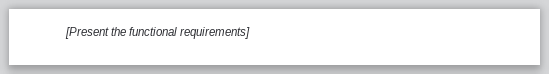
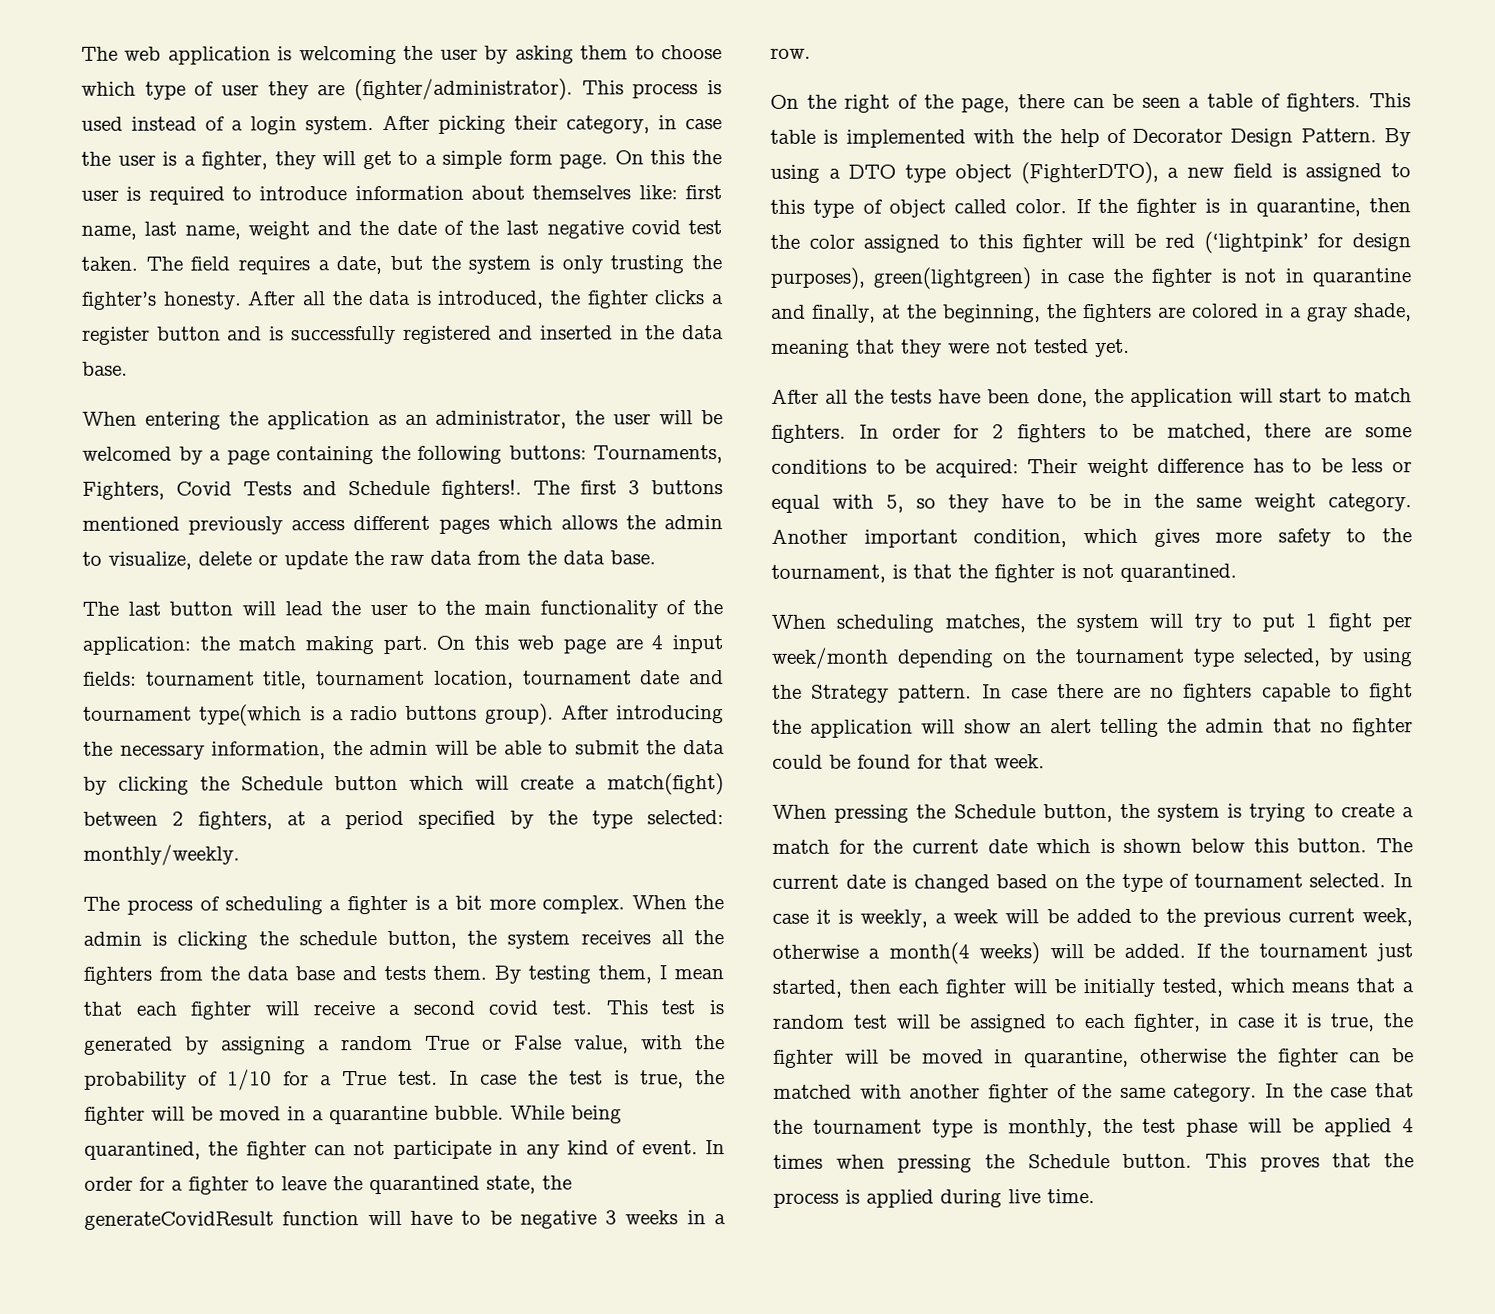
[65,27,251,39] [Present the functional requirements] -> [81,45,722,65] [81,78,722,102] [81,114,722,135] [81,150,722,170] [81,185,722,205] [81,220,722,240] [81,255,722,275] [81,290,724,310] [82,325,724,345] [82,361,128,376] [82,410,723,430] [82,445,723,465] [82,479,723,500] [82,515,723,535] [82,550,656,570] [82,600,723,619] [82,635,723,655] [83,670,724,690] [83,703,724,727] [83,740,725,760] [83,773,724,796] [83,810,724,830] [83,844,240,866] [83,895,724,915] [83,930,724,950] [83,965,724,985] [83,1000,724,1020] [84,1035,725,1055] [84,1069,725,1091] [84,1105,622,1125] [84,1140,726,1160] [84,1175,572,1195] [84,1210,726,1230] [770,47,811,59] [770,93,1411,113] [770,128,1411,148] [770,161,1411,185] [770,198,1411,218] [770,231,1411,254] [770,267,1411,290] [771,303,1412,323] [771,338,1130,358] [771,388,1412,408] [771,423,1412,443] [771,458,1412,478] [771,493,1412,513] [771,528,1412,548] [771,563,1237,583] [771,613,1412,633] [771,647,1413,669] [772,683,1413,703] [772,718,1413,738] [772,754,1045,769] [772,803,1414,823] [772,838,1413,854] [772,873,1413,893] [772,908,1413,928] [772,942,1413,965] [772,978,1414,998] [772,1013,1414,1033] [773,1048,1414,1068] [773,1083,1414,1103] [773,1118,1414,1138] [773,1153,1414,1173] [773,1189,1095,1208] The web application is welcoming the user by asking them to choose which type of user they are (fighter/administrator). This process is used instead of a login system. After picking their category, in case the user is a fighter, they will get to a simple form page. On this the user is required to introduce information about themselves like: first name, last name, weight and the date of the last negative covid test taken. The field requires a date, but the system is only trusting the fighter’s honesty. After all the data is introduced, the fighter clicks a register button and is successfully registered and inserted in the data base. // When entering the application as an administrator, the user will be welcomed by a page containing the following buttons: Tournaments, Fighters, Covid Tests and Schedule fighters!. The first 3 buttons mentioned previously access different pages which allows the admin to visualize, delete or update the raw data from the data base. // The last button will lead the user to the main functionality of the application: the match making part. On this web page are 4 input fields: tournament title, tournament location, tournament date and tournament type(which is a radio buttons group). After introducing the necessary information, the admin will be able to submit the data by clicking the Schedule button which will create a match(fight) between 2 fighters, at a period specified by the type selected: monthly/weekly. // The process of scheduling a fighter is a bit more complex. When the admin is clicking the schedule button, the system receives all the fighters from the data base and tests them. By testing them, I mean that each fighter will receive a second covid test. This test is generated by assigning a random True or False value, with the probability of 1/10 for a True test. In case the test is true, the fighter will be moved in a quarantine bubble. While being quarantined, the fighter can not participate in any kind of event. In order for a fighter to leave the quarantined state, the generateCovidResult function will have to be negative 3 weeks in a row. // On the right of the page, there can be seen a table of fighters. This table is implemented with the help of Decorator Design Pattern. By using a DTO type object (FighterDTO), a new field is assigned to this type of object called color. If the fighter is in quarantine, then the color assigned to this fighter will be red (‘lightpink’ for design purposes), green(lightgreen) in case the fighter is not in quarantine and finally, at the beginning, the fighters are colored in a gray shade, meaning that they were not tested yet. // After all the tests have been done, the application will start to match fighters. In order for 2 fighters to be matched, there are some conditions to be acquired: Their weight difference has to be less or equal with 5, so they have to be in the same weight category. Another important condition, which gives more safety to the tournament, is that the fighter is not quarantined. // When scheduling matches, the system will try to put 1 fight per week/month depending on the tournament type selected, by using the Strategy pattern. In case there are no fighters capable to fight the application will show an alert telling the admin that no fighter could be found for that week. // When pressing the Schedule button, the system is trying to create a match for the current date which is shown below this button. The current date is changed based on the type of tournament selected. In case it is weekly, a week will be added to the previous current week, otherwise a month(4 weeks) will be added. If the tournament just started, then each fighter will be initially tested, which means that a random test will be assigned to each fighter, in case it is true, the fighter will be moved in quarantine, otherwise the fighter can be matched with another fighter of the same category. In the case that the tournament type is monthly, the test phase will be applied 4 times when pressing the Schedule button. This proves that the process is applied during live time.

